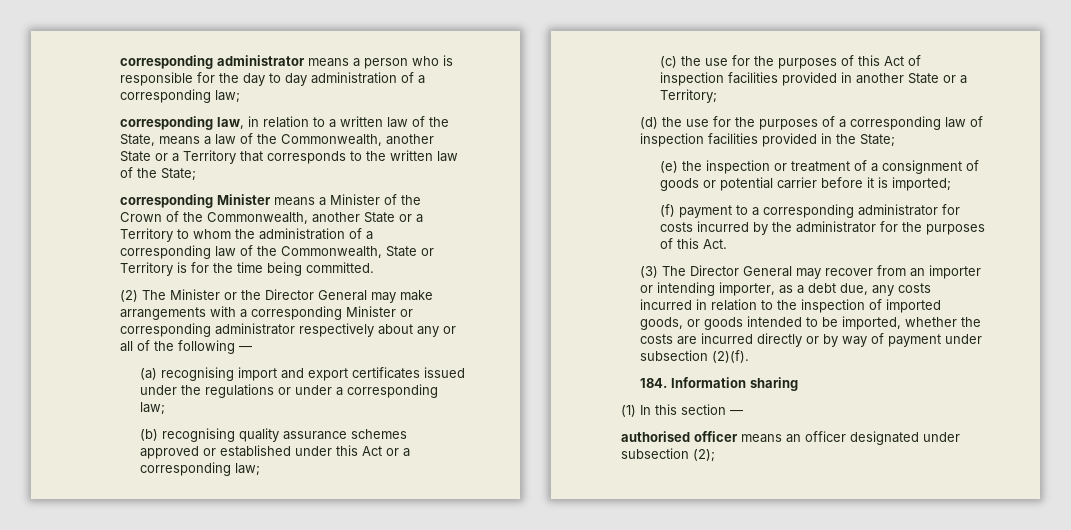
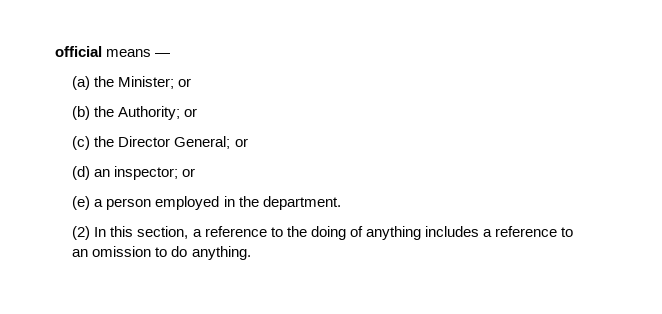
[120,55,454,69] [120,72,426,86] [120,89,241,103] [120,116,450,130] [120,133,435,146] [120,150,459,164] [120,167,197,181] [120,194,422,208] [120,211,424,224] [120,228,374,242] [120,245,435,259] [120,262,375,276] [120,289,434,303] [120,306,414,320] [120,323,457,337] [120,340,253,354] [139,367,465,381] [139,384,438,398] [139,402,165,415] [139,428,407,442] [139,445,410,459] [139,462,260,476] [659,55,921,69] [659,72,967,86] [659,89,717,103] corresponding administrator means a person who is responsible for the day to day administration of a corresponding law; // corresponding law, in relation to a written law of the State, means a law of the Commonwealth, another State or a Territory that corresponds to the written law of the State; // corresponding Minister means a Minister of the Crown of the Commonwealth, another State or a Territory to whom the administration of a corresponding law of the Commonwealth, State or Territory is for the time being committed. // (2) The Minister or the Director General may make arrangements with a corresponding Minister or corresponding administrator respectively about any or all of the following — // (a) recognising import and export certificates issued under the regulations or under a corresponding law; // (b) recognising quality assurance schemes approved or established under this Act or a corresponding law; // (c) the use for the purposes of this Act of inspection facilities provided in another State or a Territory; -> [55,46,171,57] [72,76,192,90] [72,106,198,120] [72,136,248,150] official means — // (a) the Minister; or // (b) the Authority; or // (c) the Director General; or
[662,116,984,130] [640,133,896,147] [659,160,979,174] [659,177,951,191] [659,204,960,218] [659,221,985,235] [659,238,727,249] [640,265,982,279] [640,282,932,296] [640,299,942,313] [640,316,982,330] [640,333,983,347] [640,350,750,363] [640,377,799,391] [620,404,743,417] [620,431,960,445] [620,448,715,462] the use for the purposes of a corresponding law of inspection facilities provided in the State; // (e) the inspection or treatment of a consignment of goods or potential carrier before it is imported; // (f) payment to a corresponding administrator for costs incurred by the administrator for the purposes of this Act. // (3) The Director General may recover from an importer or intending importer, as a debt due, any costs incurred in relation to the inspection of imported goods, or goods intended to be imported, whether the costs are incurred directly or by way of payment under subsection (2)(f). // 184. Information sharing // (1) In this section — // authorised officer means an officer designated under subsection (2); -> [94,166,196,180] [72,196,341,210] [72,226,574,240] [72,246,251,260] an inspector; or // (e) a person employed in the department. // (2) In this section, a reference to the doing of anything includes a reference to an omission to do anything.

